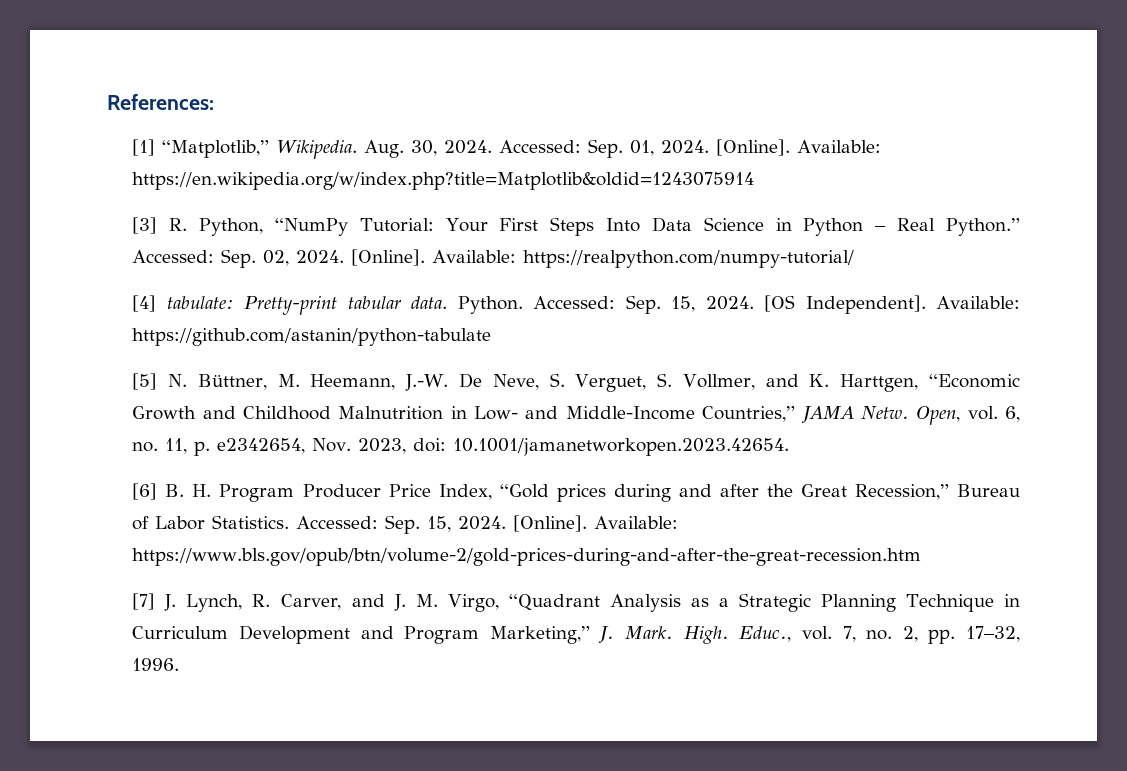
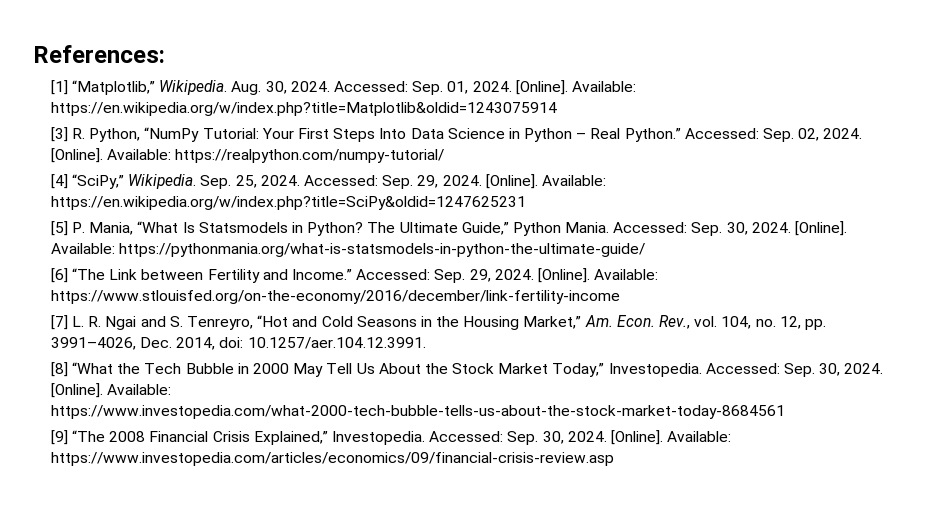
[166,295,1021,315] [132,328,492,346] [132,373,1021,392] [132,406,1021,425] [132,438,790,456] [132,483,1020,502] [132,515,679,534] [132,548,922,566] [132,593,1021,612] [132,625,1021,644] [132,658,180,671] tabulate: Pretty-print tabular data. Python. Accessed: Sep. 15, 2024. [OS Independent]. Available: https://github.com/astanin/python-tabulate // [5] N. Büttner, M. Heemann, J.-W. De Neve, S. Verguet, S. Vollmer, and K. Harttgen, “Economic Growth and Childhood Malnutrition in Low- and Middle-Income Countries,” JAMA Netw. Open, vol. 6, no. 11, p. e2342654, Nov. 2023, doi: 10.1001/jamanetworkopen.2023.42654. // [6] B. H. Program Producer Price Index, “Gold prices during and after the Great Recession,” Bureau of Labor Statistics. Accessed: Sep. 15, 2024. [Online]. Available: https://www.bls.gov/opub/btn/volume-2/gold-prices-during-and-after-the-great-recession.htm // [7] J. Lynch, R. Carver, and J. M. Virgo, “Quadrant Analysis as a Strategic Planning Technique in Curriculum Development and Program Marketing,” J. Mark. High. Educ., vol. 7, no. 2, pp. 17–32, 1996. -> [72,174,606,189] [50,196,526,210] [50,221,848,236] [50,243,646,257] [50,268,659,283] [50,290,620,304] [50,315,826,330] [50,337,426,350] [50,362,884,377] [50,383,172,398] [50,405,785,419] [50,430,732,445] [50,452,614,466] “SciPy,” Wikipedia. Sep. 25, 2024. Accessed: Sep. 29, 2024. [Online]. Available: https://en.wikipedia.org/w/index.php?title=SciPy&oldid=1247625231 // [5] P. Mania, “What Is Statsmodels in Python? The Ultimate Guide,” Python Mania. Accessed: Sep. 30, 2024. [Online]. Available: https://pythonmania.org/what-is-statsmodels-in-python-the-ultimate-guide/ // [6] “The Link between Fertility and Income.” Accessed: Sep. 29, 2024. [Online]. Available: https://www.stlouisfed.org/on-the-economy/2016/december/link-fertility-income // [7] L. R. Ngai and S. Tenreyro, “Hot and Cold Seasons in the Housing Market,” Am. Econ. Rev., vol. 104, no. 12, pp. 3991–4026, Dec. 2014, doi: 10.1257/aer.104.12.3991. // [8] “What the Tech Bubble in 2000 May Tell Us About the Stock Market Today,” Investopedia. Accessed: Sep. 30, 2024. [Online]. Available: https://www.investopedia.com/what-2000-tech-bubble-tells-us-about-the-stock-market-today-8684561 // [9] “The 2008 Financial Crisis Explained,” Investopedia. Accessed: Sep. 30, 2024. [Online]. Available: https://www.investopedia.com/articles/economics/09/financial-crisis-review.asp

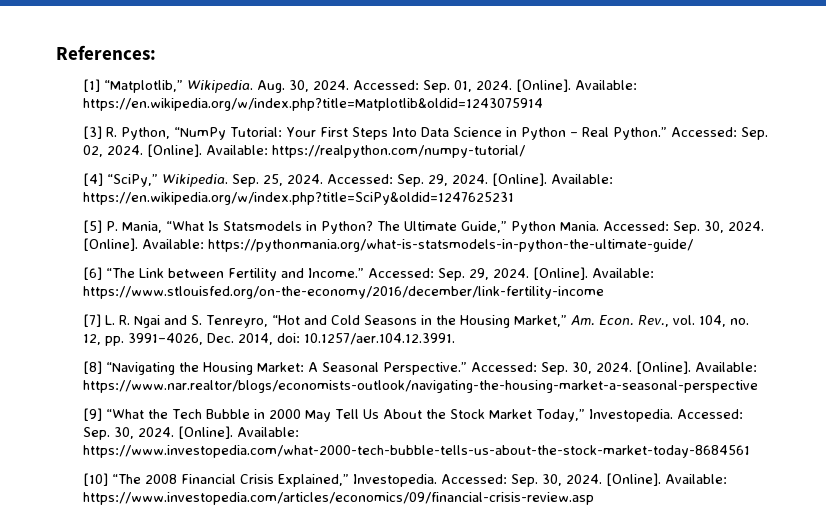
(68, 369) none -> [105,361,757,375] [82,380,758,393] [82,408,102,421] “Navigating the Housing Market: A Seasonal Perspective.” Accessed: Sep. 30, 2024. [Online]. Available: https://www.nar.realtor/blogs/economists-outlook/navigating-the-housing-market-a-seasonal-perspective // [9]
[50,430,68,445] [9] -> [82,473,108,486] [10]

